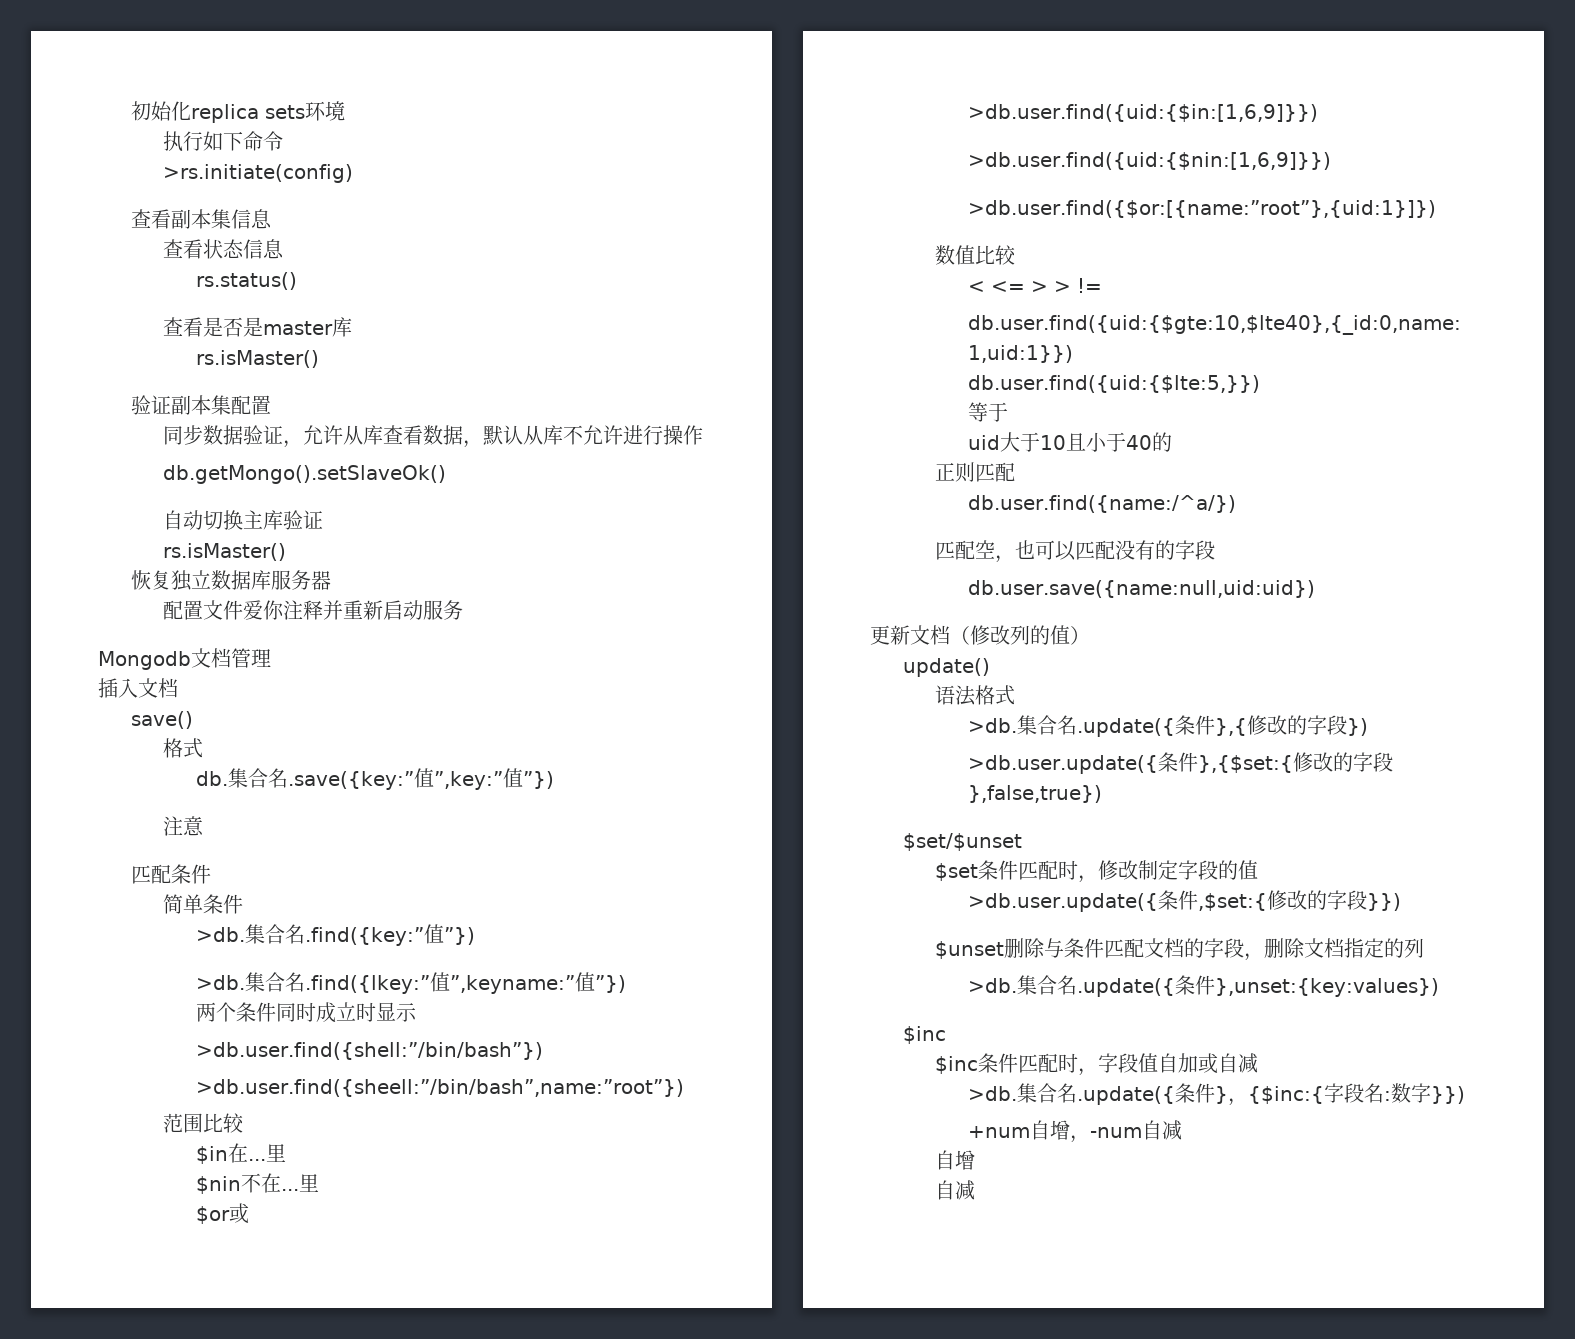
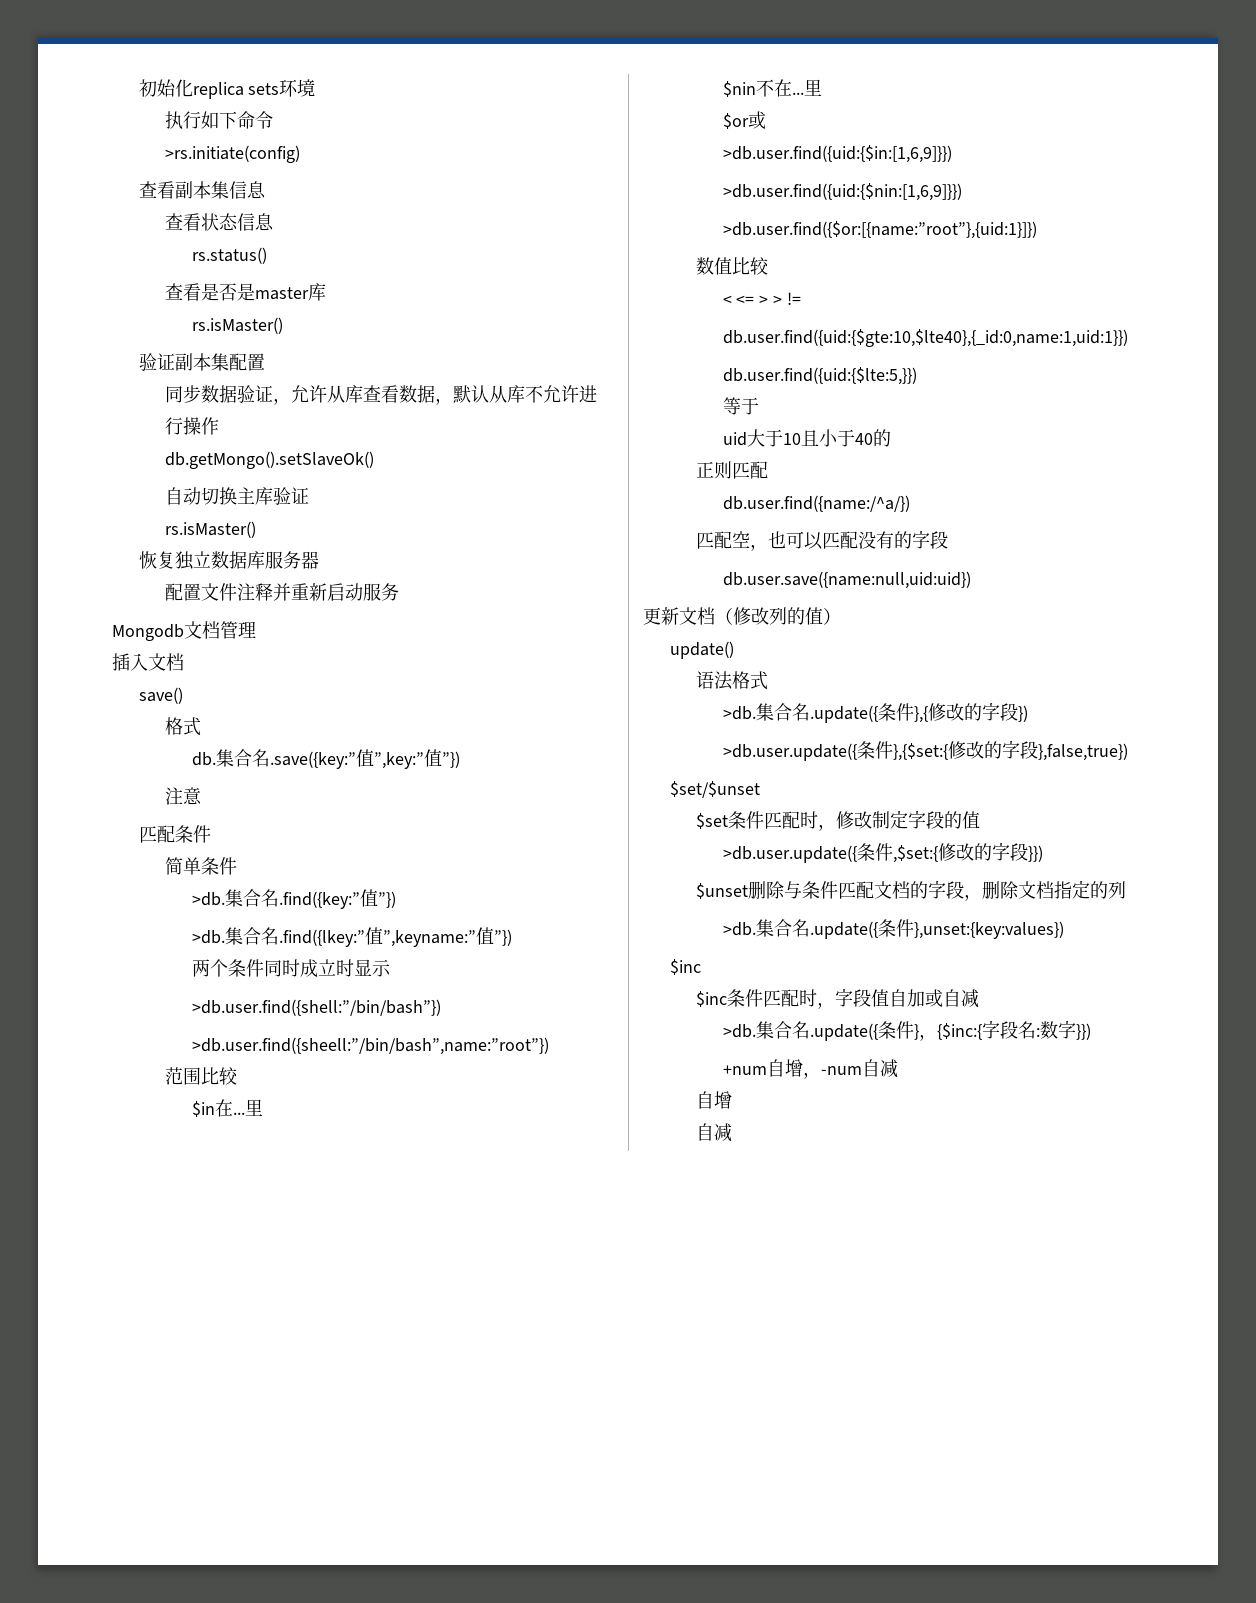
[243,600,285,620] 爱你 -> (237, 592) none

